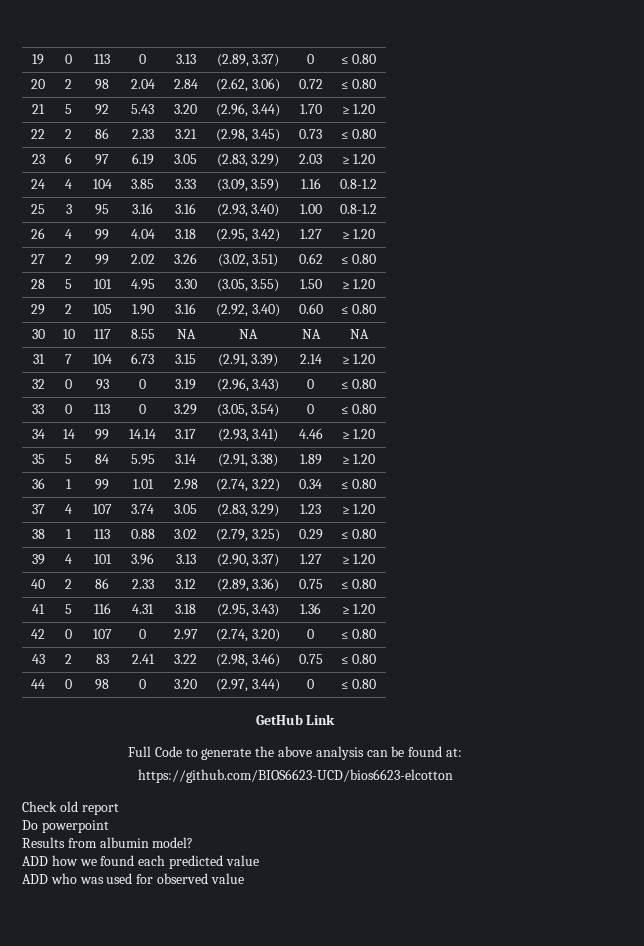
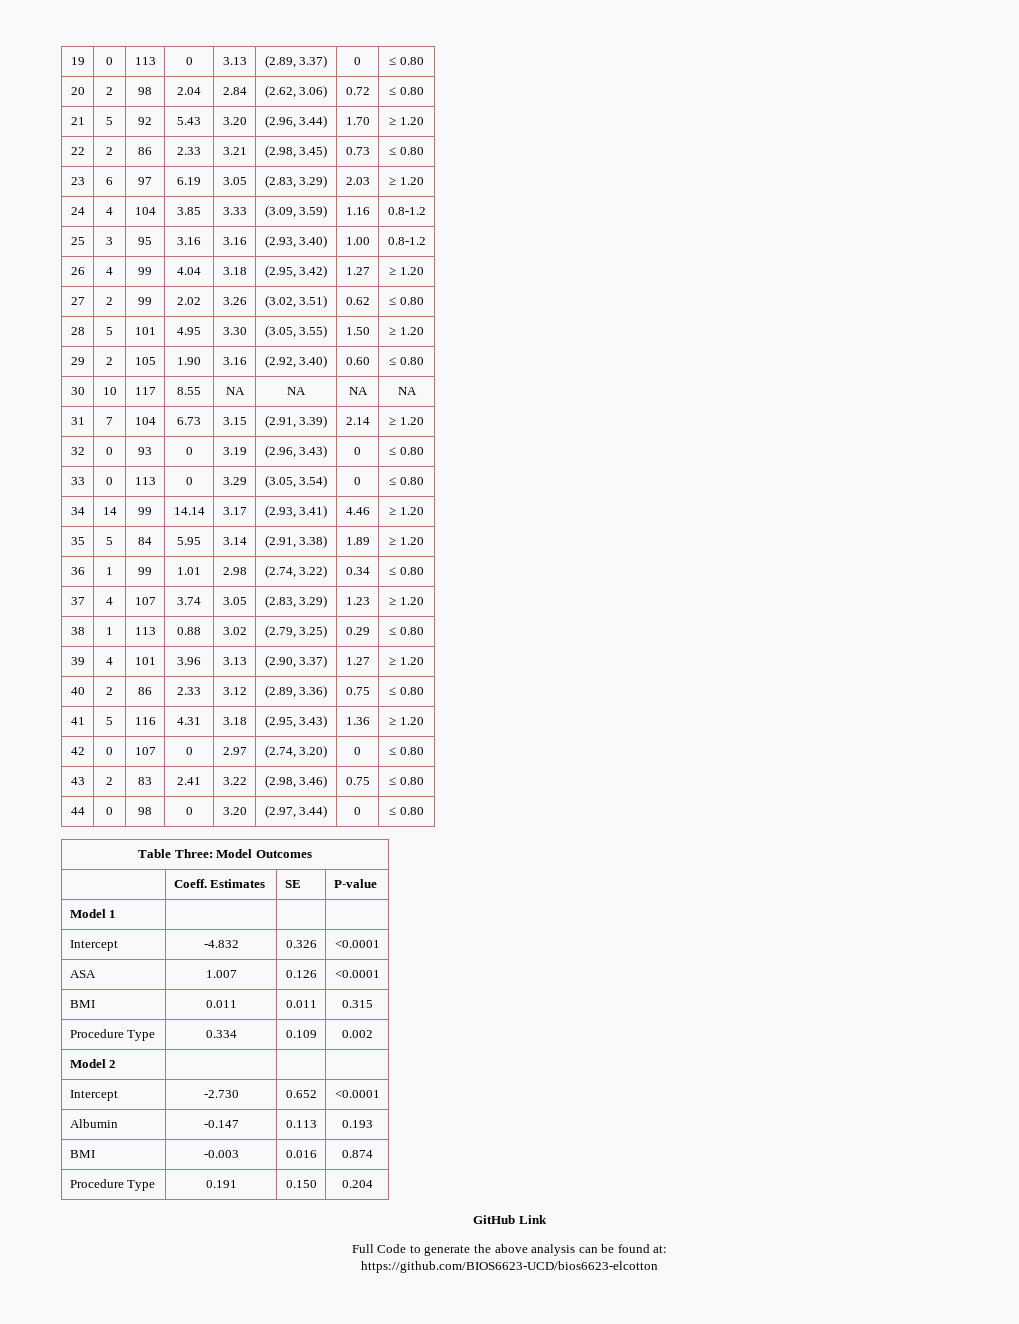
[255,714,303,725] // GetHub -> [138,849,312,858] [173,879,266,888] [284,880,301,888] [333,879,377,888] [69,909,117,918] [69,940,118,951] [203,940,239,948] [285,940,317,948] [334,940,380,948] [69,970,96,978] [205,970,237,978] [285,970,317,978] [334,970,380,978] [69,1000,95,1008] [205,1000,237,1008] [285,1000,317,1008] [341,1000,373,1008] [69,1029,156,1041] [205,1030,237,1038] [285,1030,317,1038] [341,1030,373,1038] [69,1059,117,1068] [69,1090,118,1101] [203,1090,239,1098] [285,1090,317,1098] [334,1090,380,1098] [69,1119,118,1128] [203,1120,239,1128] [285,1120,317,1128] [341,1120,373,1128] [69,1150,95,1158] [203,1150,239,1158] [285,1150,317,1158] [341,1150,373,1158] [69,1179,156,1191] [205,1180,237,1188] [285,1180,317,1188] [341,1180,373,1188] [473,1215,516,1224] // Table Three: Model Outcomes // | Coeff. Estimates | SE | P-value // Model 1 | | | // Intercept | -4.832 | 0.326 | <0.0001 // ASA | 1.007 | 0.126 | <0.0001 // BMI | 0.011 | 0.011 | 0.315 // Procedure Type | 0.334 | 0.109 | 0.002 // Model 2 | | | // Intercept | -2.730 | 0.652 | <0.0001 // Albumin | -0.147 | 0.113 | 0.193 // BMI | -0.003 | 0.016 | 0.874 // Procedure Type | 0.191 | 0.150 | 0.204 // GitHub
[22,801,119,815] [22,820,109,833] [22,837,194,848] [22,855,259,869] [22,873,244,884] // Check old report // Do powerpoint // Results from albumin model? // ADD how we found each predicted value // ADD who was used for observed value -> (658, 1267) none

